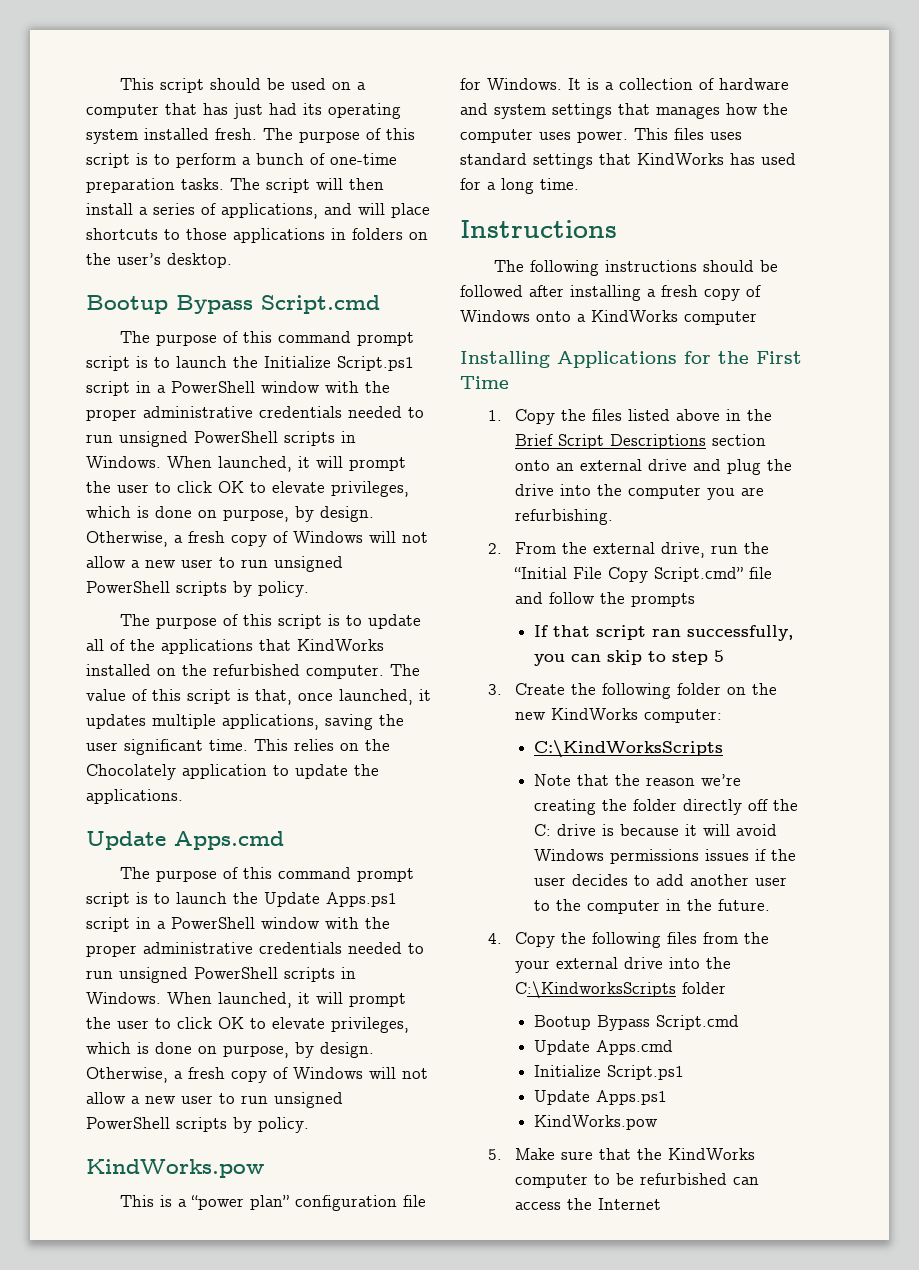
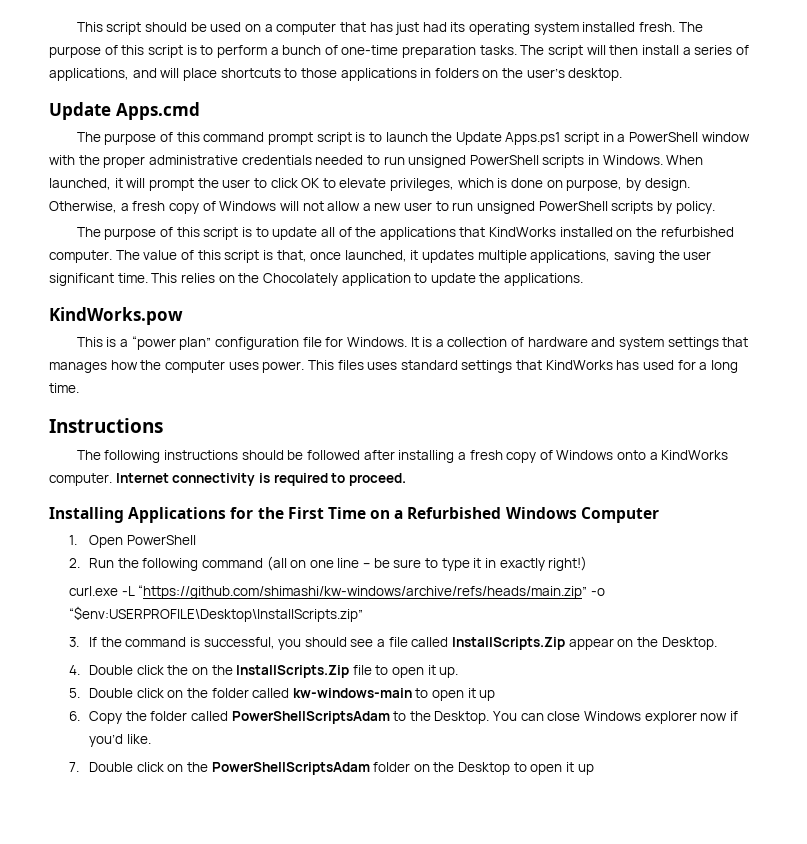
[86,295,380,314] Bootup Bypass Script.cmd -> [49,102,200,120] Update Apps.cmd
[264,356,414,371] Initialize Script.ps1 -> [455,132,561,145] Update Apps.ps1
[86,831,284,850] [119,867,414,882] [86,892,397,907] [86,917,390,932] [86,942,424,957] [86,967,356,983] [86,992,406,1008] [86,1017,409,1033] [86,1042,374,1058] [86,1067,428,1083] [86,1092,343,1108] [86,1117,309,1133] // Update Apps.cmd // The purpose of this command prompt script is to launch the Update Apps.ps1 script in a PowerShell window with the proper administrative credentials needed to run unsigned PowerShell scripts in Windows. When launched, it will prompt the user to click OK to elevate privileges, which is done on purpose, by design. Otherwise, a fresh copy of Windows will not allow a new user to run unsigned PowerShell scripts by policy. -> (584, 279) none
[684,311,757,325] computer -> [49,473,406,486] computer. Internet connectivity is required to proceed.
[487,409,773,425] [515,434,767,449] [515,459,793,475] [515,484,765,500] [515,509,614,525] [487,542,770,558] [514,567,773,583] [515,592,696,607] [533,625,793,641] [533,650,724,666] [487,683,778,699] [515,708,723,723] [533,740,723,758] [533,774,741,786] [533,799,798,815] [533,824,777,836] [533,849,796,864] [533,874,787,886] [533,899,770,914] [487,932,770,948] [515,957,732,973] [515,981,727,999] [533,1015,739,1031] [533,1040,673,1055] [533,1065,684,1080] [533,1090,667,1105] [533,1115,658,1130] [487,1148,756,1160] [515,1173,760,1188] [515,1198,662,1210] // 1. Copy the files listed above in the Brief Script Descriptions section onto an external drive and plug the drive into the computer you are refurbishing. // 2. From the external drive, run the “Initial File Copy Script.cmd” file and follow the prompts // If that script ran successfully, you can skip to step 5 // 3. Create the following folder on the new KindWorks computer: // C:\KindWorksScripts // Note that the reason we’re creating the folder directly off the C: drive is because it will avoid Windows permissions issues if the user decides to add another user to the computer in the future. // 4. Copy the following files from the your external drive into the C:\KindworksScripts folder // Bootup Bypass Script.cmd // Update Apps.cmd // Initialize Script.ps1 // Update Apps.ps1 // KindWorks.pow // 5. Make sure that the KindWorks computer to be refurbished can access the Internet -> [370,507,659,523] [68,535,196,548] [68,556,588,571] [68,585,605,599] [68,606,363,622] [68,637,717,650] [68,665,459,678] [68,688,496,701] [68,711,738,724] [88,734,151,747] [68,762,594,775] on a Refurbished Windows Computer // 1. Open PowerShell // 2. Run the following command (all on one line – be sure to type it in exactly right!) // curl.exe -L “https://github.com/shimashi/kw-windows/archive/refs/heads/main.zip” -o “$env:USERPROFILE\Desktop\InstallScripts.zip” // 3. If the command is successful, you should see a file called InstallScripts.Zip appear on the Desktop. // 4. Double click the on the InstallScripts.Zip file to open it up. // 5. Double click on the folder called kw-windows-main to open it up // 6. Copy the folder called PowerShellScriptsAdam to the Desktop. You can close Windows explorer now if you’d like. // 7. Double click on the PowerShellScriptsAdam folder on the Desktop to open it up

